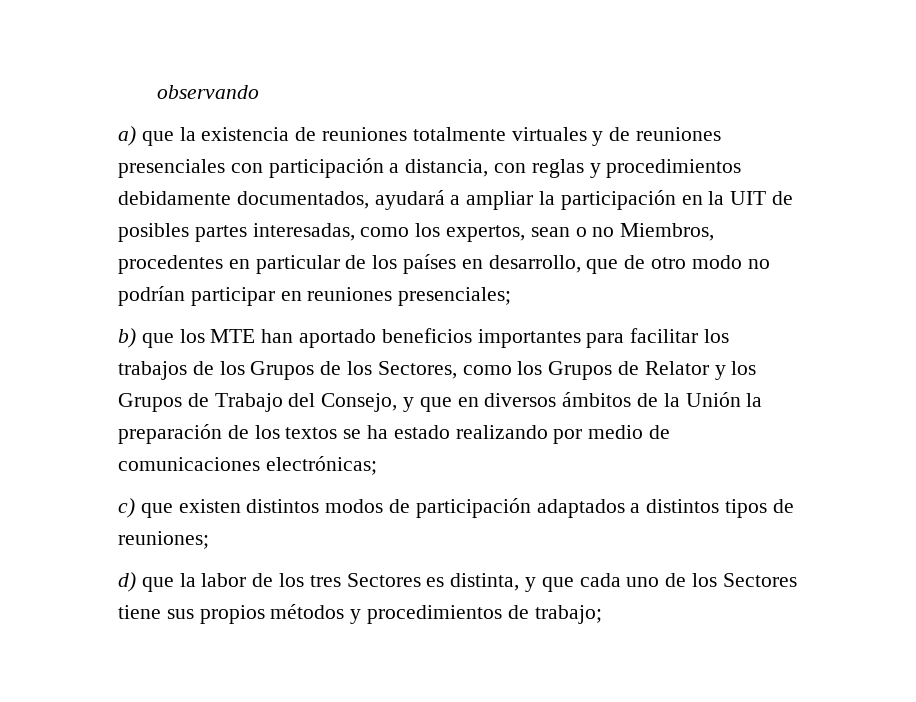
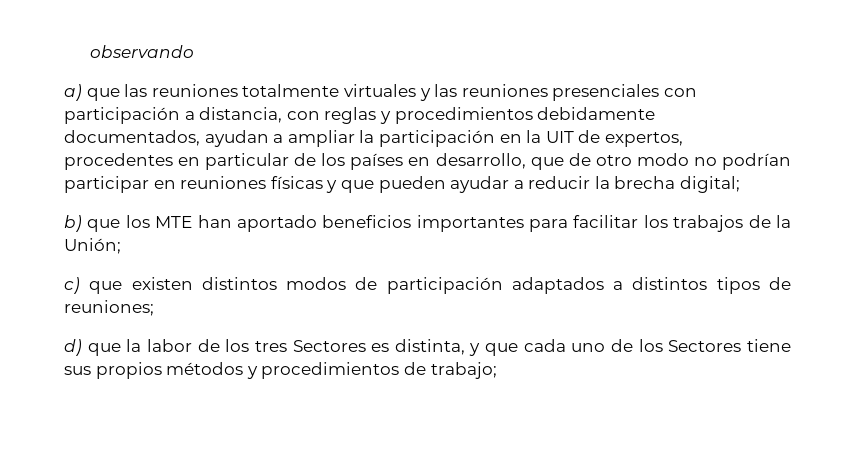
[179,127,317,141] la existencia de -> [124,84,148,97] las
[609,127,631,141] de -> [434,84,458,97] las
[374,190,445,210] ayudará -> [204,130,269,147] ayudan
[118,223,715,242] posibles partes interesadas, como los expertos, sean o no Miembros, -> [604,132,683,147] expertos,
[398,287,512,306] presenciales; -> [270,176,741,193] físicas y que pueden ayudar a reducir la brecha digital;
[219,361,757,380] [118,392,763,412] [118,424,671,444] [118,456,377,475] los Grupos de los Sectores, como los Grupos de Relator y los Grupos de Trabajo del Consejo, y que en diversos ámbitos de la Unión la preparación de los textos se ha estado realizando por medio de comunicaciones electrónicas; -> [775,215,791,228] [64,238,121,254] la Unión;

